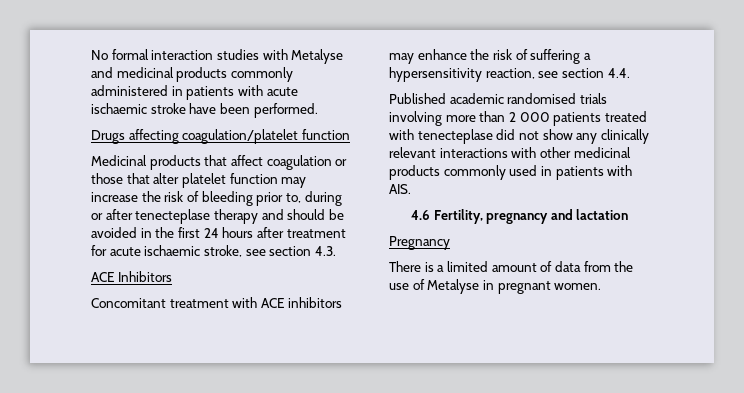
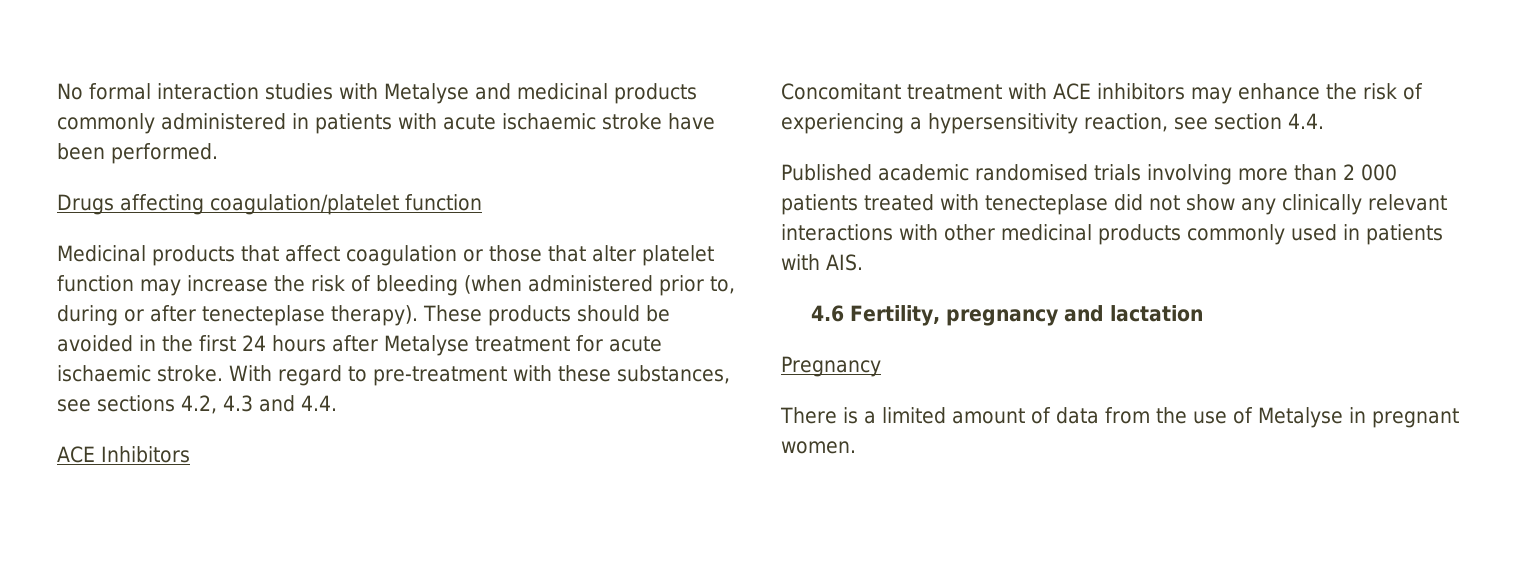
(253, 198) none -> [464,275,653,294] (when administered
[213,209,284,224] therapy and -> [331,305,571,326] therapy). These products
(284, 232) none -> [384,335,469,356] Metalyse
[203,245,336,257] stroke, see section 4.3. -> [157,365,730,386] [57,395,337,414] stroke. With regard to pre-treatment with these substances, see sections 4.2, 4.3 and 4.4.
[530,49,581,64] suffering -> [781,113,904,134] experiencing

